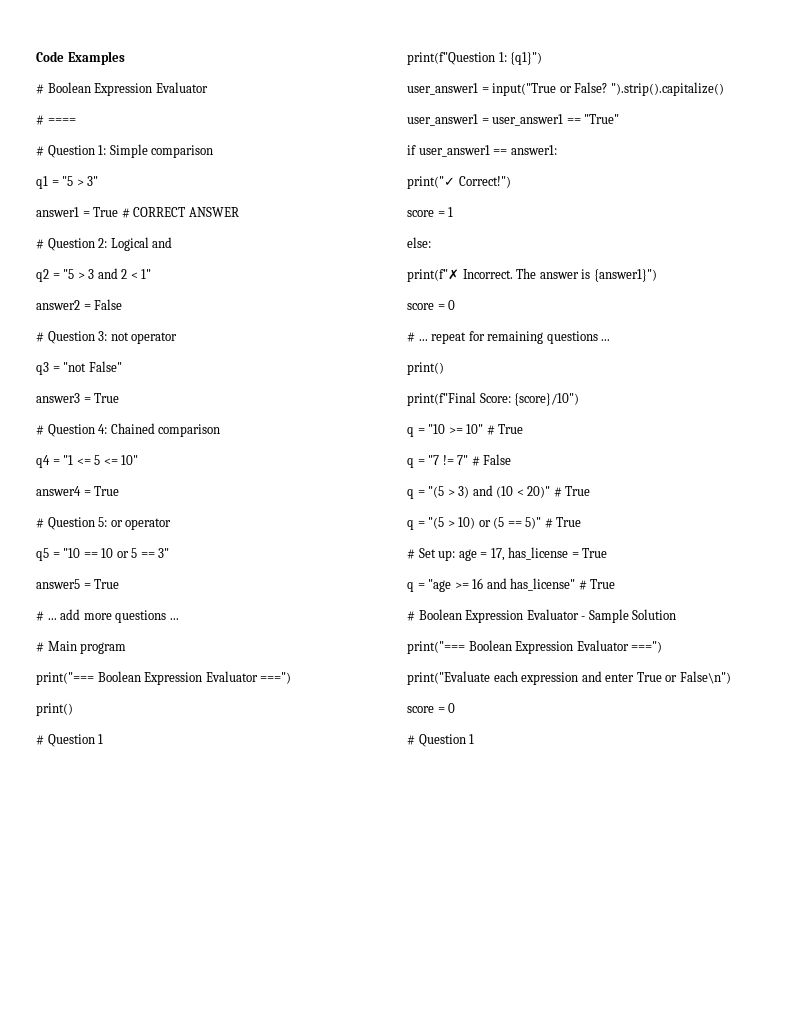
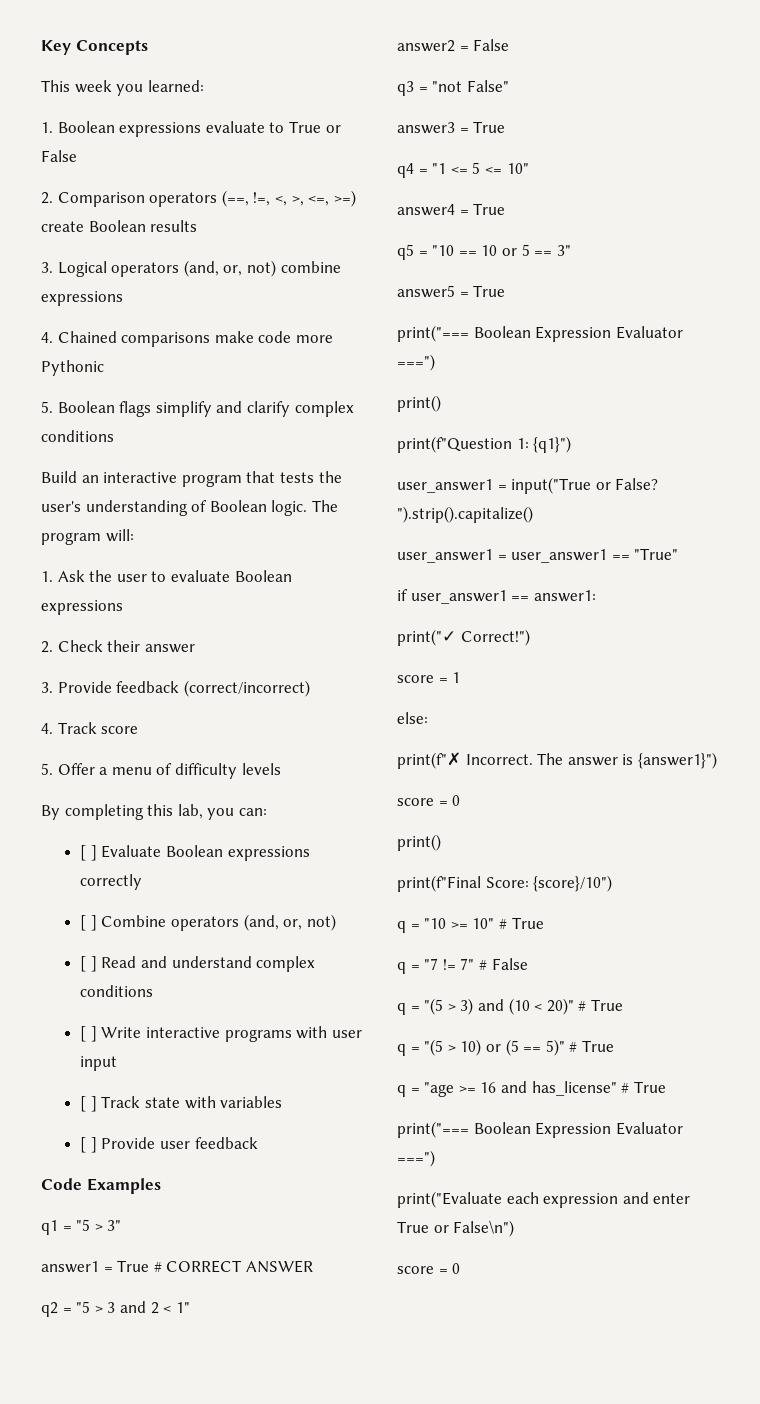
[36,51,125,65] [36,82,208,96] [36,115,76,125] [36,144,214,158] Code Examples // # Boolean Expression Evaluator // # ==== // # Question 1: Simple comparison -> [41,40,148,55] [41,80,204,96] [41,121,341,137] [41,150,77,162] [41,190,356,207] [41,220,198,232] [41,260,341,277] [41,291,123,306] [41,331,333,347] [41,360,104,376] [41,401,354,417] [41,430,114,442] [41,471,342,487] [41,500,338,516] [41,529,134,545] [41,570,292,582] [41,600,123,615] [41,640,195,653] [41,680,310,697] [41,722,139,734] [41,763,281,779] [41,804,267,820] [80,845,310,861] [80,874,143,890] [80,914,336,931] [80,956,316,972] [80,985,154,997] [80,1026,362,1042] [80,1056,118,1071] [80,1096,283,1112] [80,1137,258,1153] [41,1178,161,1194] Key Concepts // This week you learned: // 1. Boolean expressions evaluate to True or False // 2. Comparison operators (==, !=, <, >, <=, >=) create Boolean results // 3. Logical operators (and, or, not) combine expressions // 4. Chained comparisons make code more Pythonic // 5. Boolean flags simplify and clarify complex conditions // Build an interactive program that tests the user's understanding of Boolean logic. The program will: // 1. Ask the user to evaluate Boolean expressions // 2. Check their answer // 3. Provide feedback (correct/incorrect) // 4. Track score // 5. Offer a menu of difficulty levels // By completing this lab, you can: // [ ] Evaluate Boolean expressions correctly // [ ] Combine operators (and, or, not) // [ ] Read and understand complex conditions // [ ] Write interactive programs with user input // [ ] Track state with variables // [ ] Provide user feedback // Code Examples
[36,237,173,251] // # Question 2: Logical and -> (313, 1266) none
[36,331,178,344] // # Question 3: not operator -> (510, 45) none
[36,423,221,437] // # Question 4: Chained comparison -> (506, 127) none
[36,517,172,530] // # Question 5: or operator -> (506, 209) none
[36,609,179,623] [36,641,127,654] // # ... add more questions ... // # Main program -> (506, 291) none
[36,734,104,747] // # Question 1 -> (441, 403) none
[407,331,611,344] // # ... repeat for remaining questions ... -> (461, 800) none
[407,547,608,561] // # Set up: age = 17, has_license = True -> (614, 1046) none
[407,609,677,623] // # Boolean Expression Evaluator - Sample Solution -> (666, 1087) none
[407,734,475,747] // # Question 1 -> (461, 1268) none

